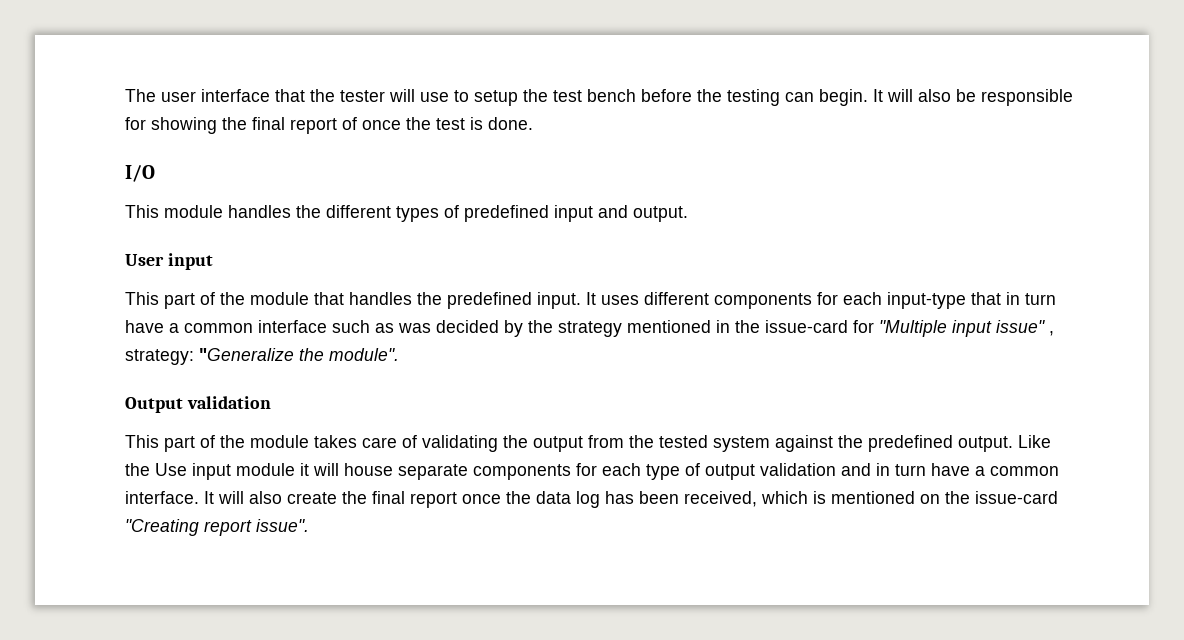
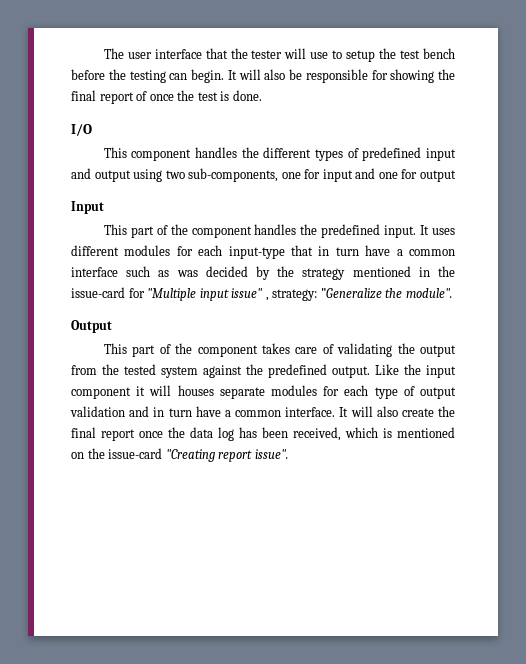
[164,205,223,218] module -> [131,149,192,161] component
[633,206,688,222] [125,253,213,270] [125,292,344,309] output. // User input // This part of the module that -> [94,168,456,182] [71,201,104,214] [103,224,252,238] output using two sub-components, one for input and one for output // Input // This part of the component
[714,293,812,309] components -> [124,245,171,256] modules
[186,396,271,409] [125,435,309,452] validation // This part of the module -> [103,343,258,357] // This part of the component
[155,463,571,480] Use input module it will house separate components -> [426,365,456,378] [71,385,317,399] input component it will houses separate modules

